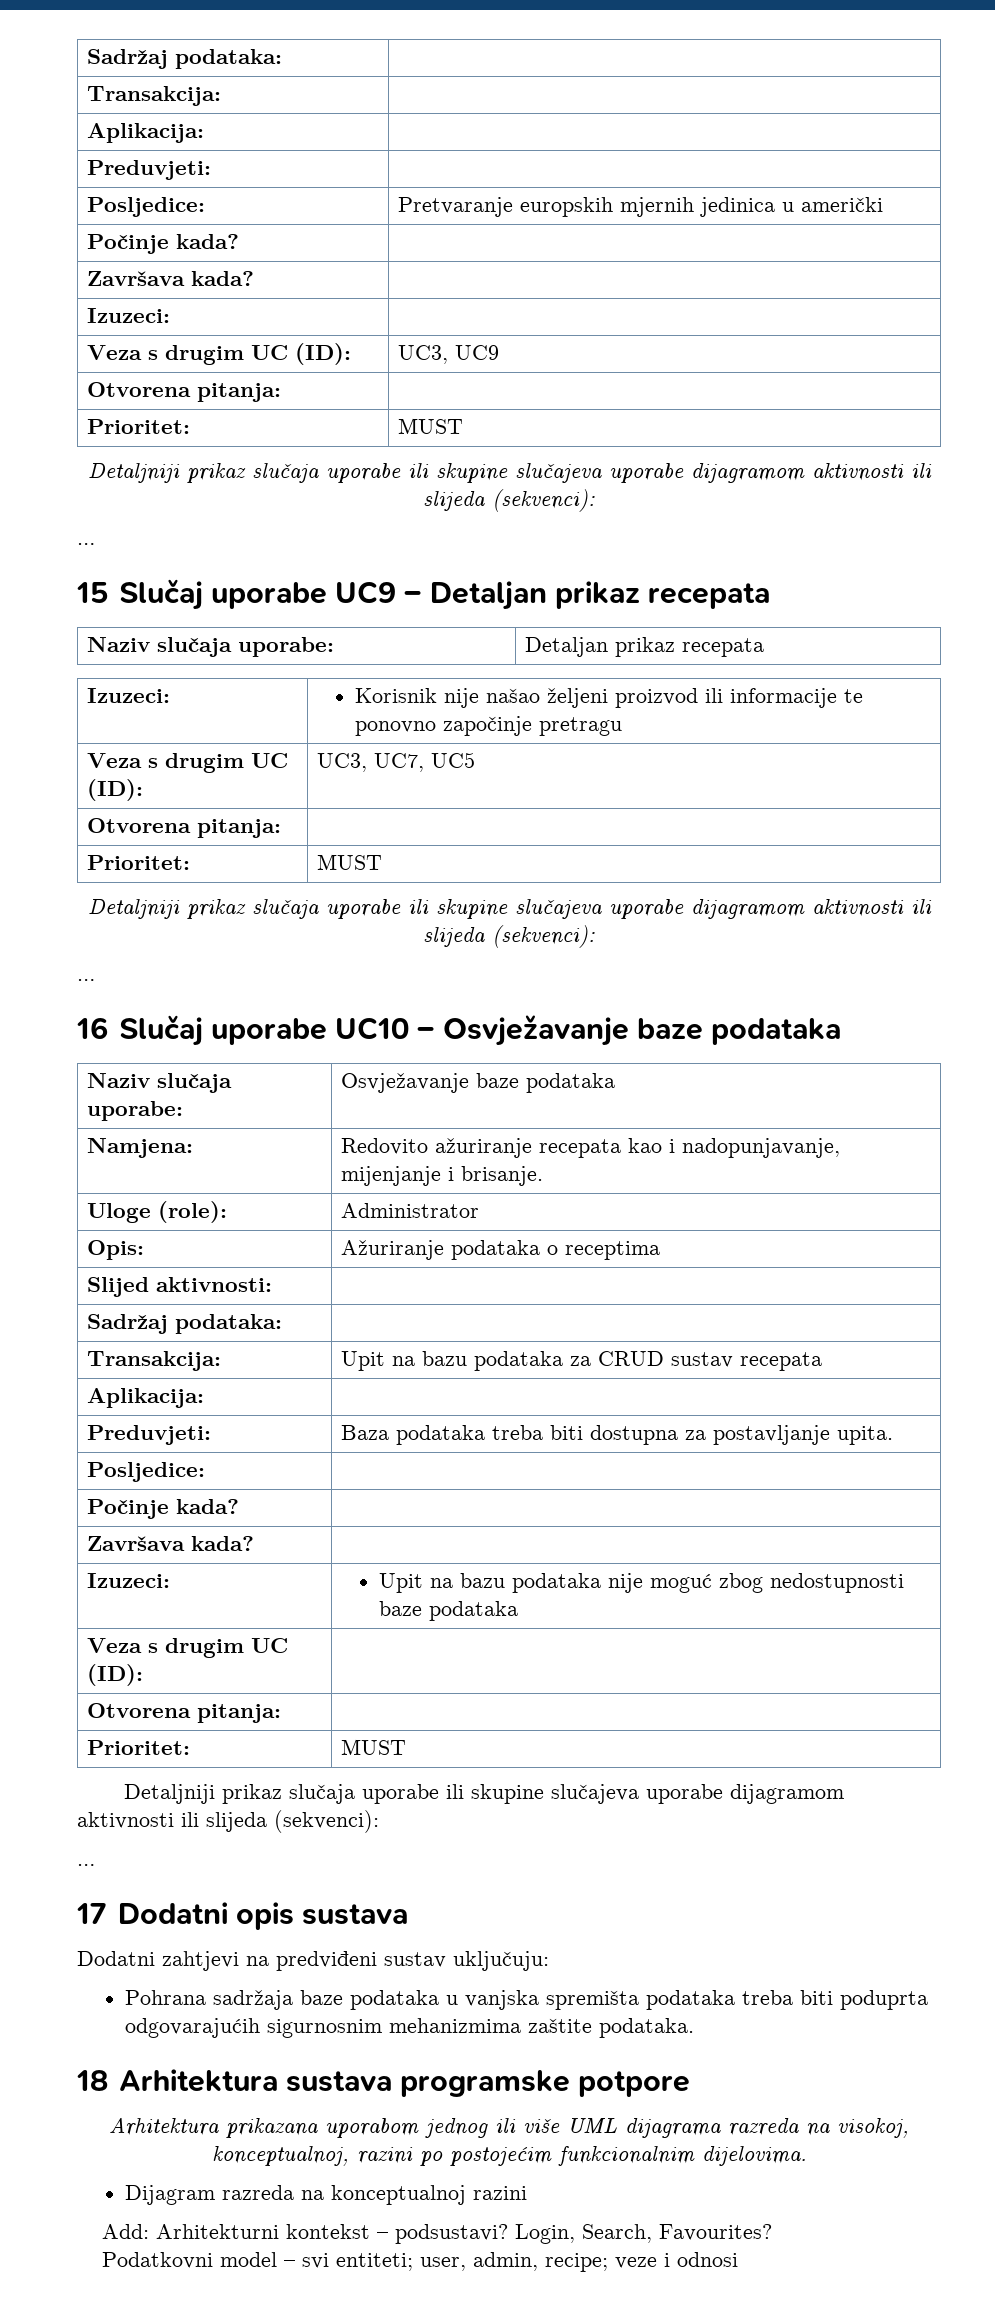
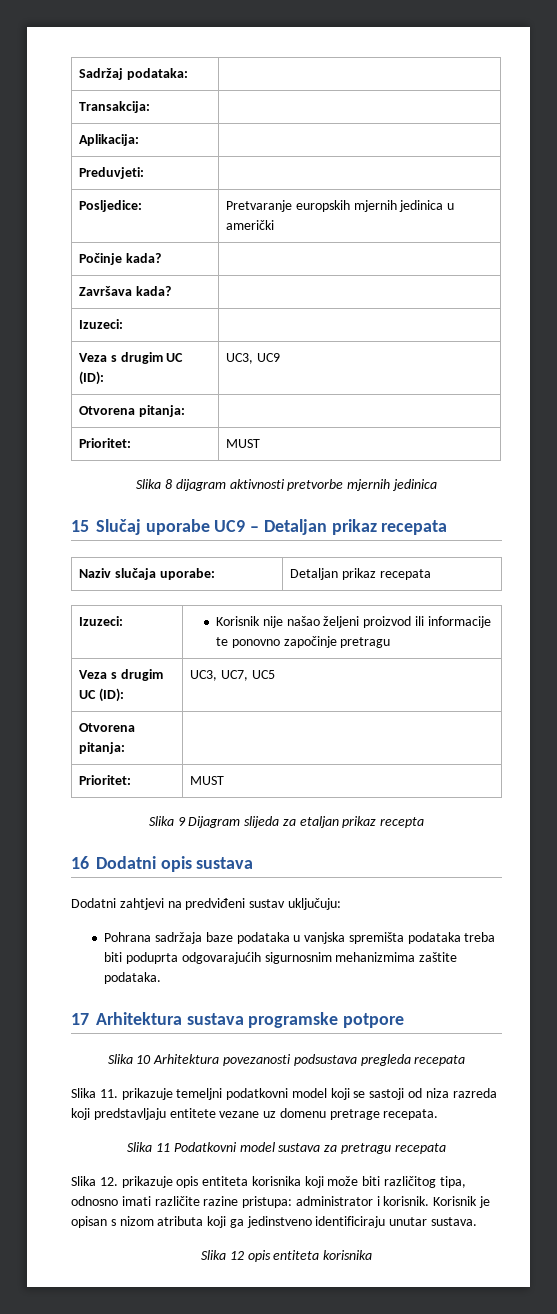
[87,463,932,483] [423,489,595,512] [77,543,95,545] Detaljniji prikaz slučaja uporabe ili skupine slučajeva uporabe dijagramom aktivnosti ili slijeda (sekvenci): // … -> [136,479,437,491] Slika 8 dijagram aktivnosti pretvorbe mjernih jedinica
[87,899,932,919] [423,925,595,948] [77,979,95,981] [76,1014,842,1046] [86,1073,232,1093] [86,1101,183,1121] [340,1073,615,1093] [86,1138,193,1158] [340,1138,840,1158] [340,1166,543,1186] [86,1201,227,1223] [340,1203,479,1218] [86,1240,144,1260] [340,1240,660,1260] [86,1277,272,1297] [86,1314,282,1334] [86,1351,221,1371] [340,1351,822,1371] [86,1388,204,1408] [86,1425,211,1445] [340,1425,893,1445] [86,1462,205,1482] [86,1499,239,1519] [86,1536,254,1551] [86,1573,170,1588] [379,1573,905,1593] [379,1601,519,1621] [86,1638,288,1658] [86,1664,143,1686] [86,1703,281,1723] [86,1740,190,1755] [340,1739,406,1755] [123,1784,844,1804] [77,1810,379,1833] [77,1864,95,1866] [76,1903,107,1924] Detaljniji prikaz slučaja uporabe ili skupine slučajeva uporabe dijagramom aktivnosti ili slijeda (sekvenci): // … // 16 Slučaj uporabe UC10 – Osvježavanje baze podataka // Naziv slučaja uporabe: | Osvježavanje baze podataka // Namjena: | Redovito ažuriranje recepata kao i nadopunjavanje, mijenjanje i brisanje. // Uloge (role): | Administrator // Opis: | Ažuriranje podataka o receptima // Slijed aktivnosti: | // Sadržaj podataka: | // Transakcija: | Upit na bazu podataka za CRUD sustav recepata // Aplikacija: | // Preduvjeti: | Baza podataka treba biti dostupna za postavljanje upita. // Posljedice: | // Počinje kada? | // Završava kada? | // Izuzeci: | Upit na bazu podataka nije moguć zbog nedostupnosti baze podataka // Veza s drugim UC (ID): | // Otvorena pitanja: | // Prioritet: | MUST // Detaljniji prikaz slučaja uporabe ili skupine slučajeva uporabe dijagramom aktivnosti ili slijeda (sekvenci): // … // 17 -> [148,816,425,828] [71,856,89,869] Slika 9 Dijagram slijeda za etaljan prikaz recepta // 16
[76,2070,108,2091] 18 -> [71,1013,89,1025] 17
[109,2117,909,2138] [211,2146,807,2166] [125,2185,528,2205] [101,2224,772,2244] [101,2252,738,2272] Arhitektura prikazana uporabom jednog ili više UML dijagrama razreda na visokoj, konceptualnoj, razini po postojećim funkcionalnim dijelovima. // Dijagram razreda na konceptualnoj razini // Add: Arhitekturni kontekst – podsustavi? Login, Search, Favourites? // Podatkovni model – svi entiteti; user, admin, recipe; veze i odnosi -> [107,1054,466,1066] [71,1088,497,1100] [71,1108,439,1120] [127,1142,446,1154] [71,1176,466,1188] [71,1196,491,1208] [71,1216,478,1228] [200,1250,373,1262] Slika 10 Arhitektura povezanosti podsustava pregleda recepata // Slika 11. prikazuje temeljni podatkovni model koji se sastoji od niza razreda koji predstavljaju entitete vezane uz domenu pretrage recepata. // Slika 11 Podatkovni model sustava za pretragu recepata // Slika 12. prikazuje opis entiteta korisnika koji može biti različitog tipa, odnosno imati različite razine pristupa: administrator i korisnik. Korisnik je opisan s nizom atributa koji ga jedinstveno identificiraju unutar sustava. // Slika 12 opis entiteta korisnika

